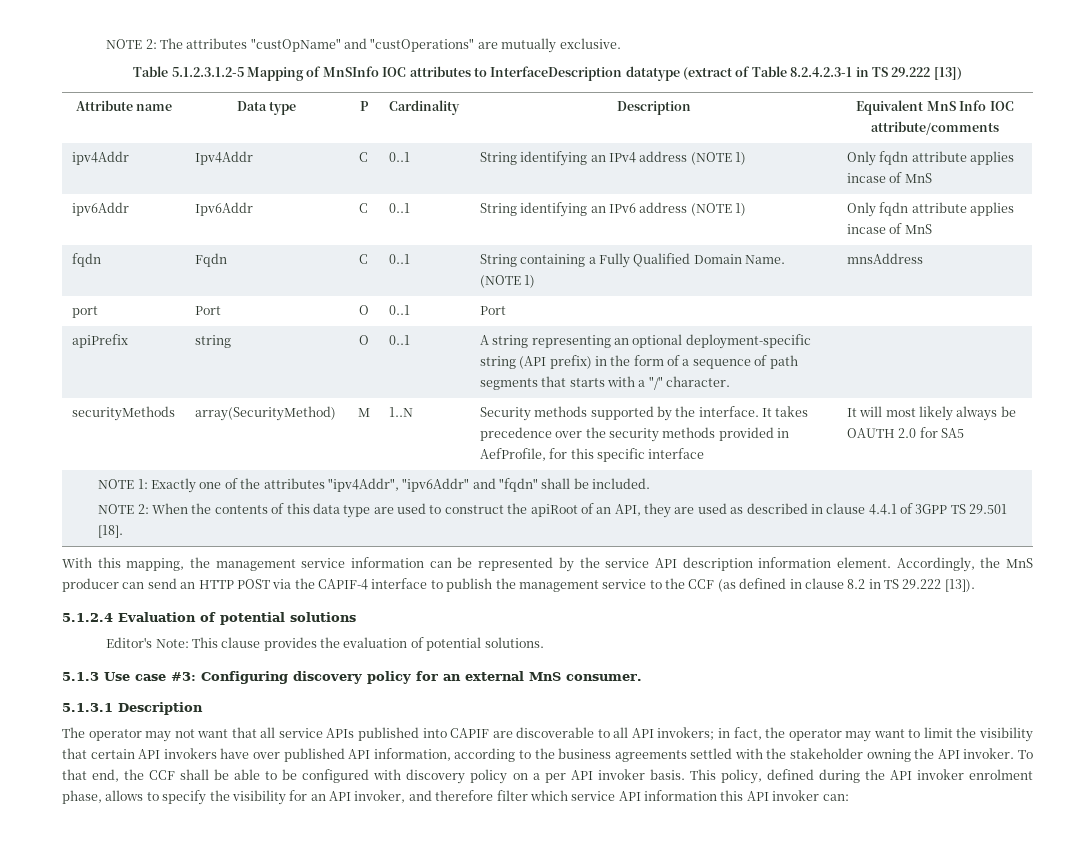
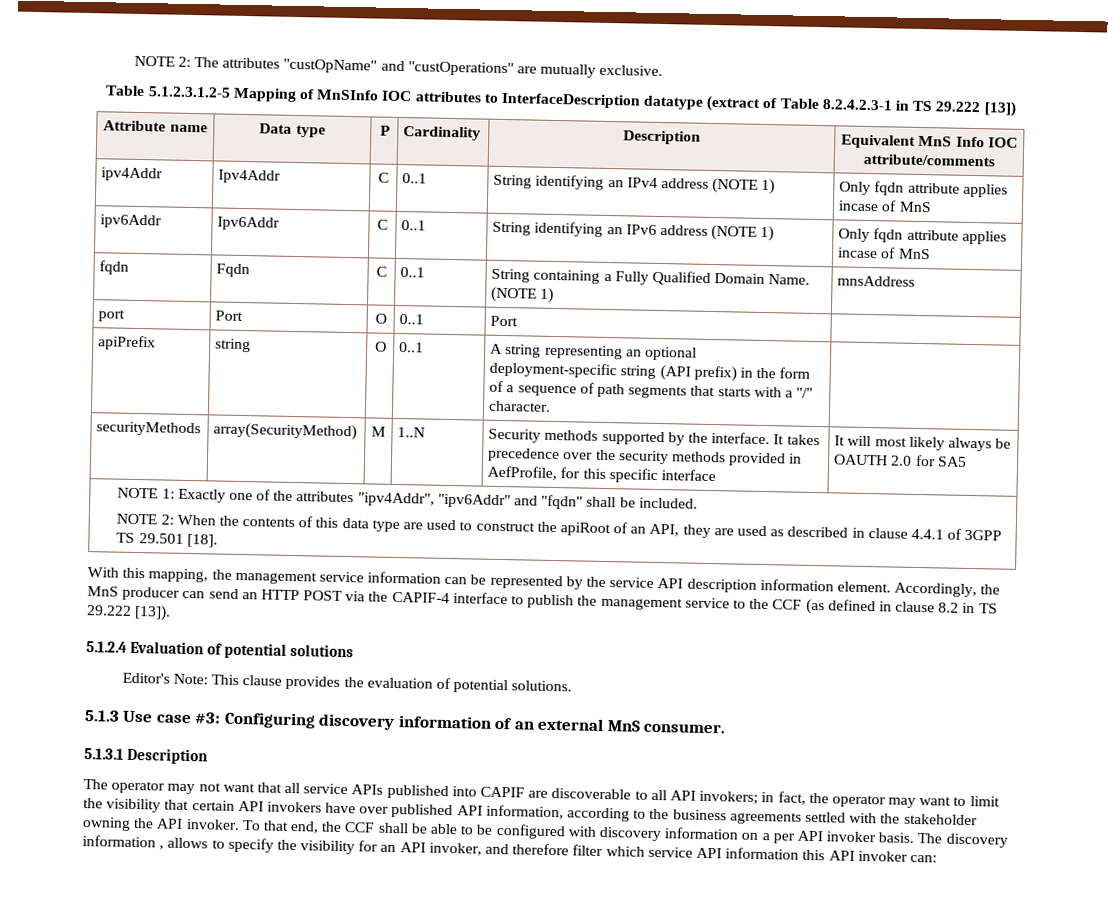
[367,671,438,684] policy for -> [397,715,514,730] information of
[470,769,508,784] policy -> [664,827,739,840] information
[689,769,1034,784] [62,790,102,804] This policy, defined during the API invoker enrolment phase, -> [917,833,1008,848] [82,835,165,850] The discovery information ,

